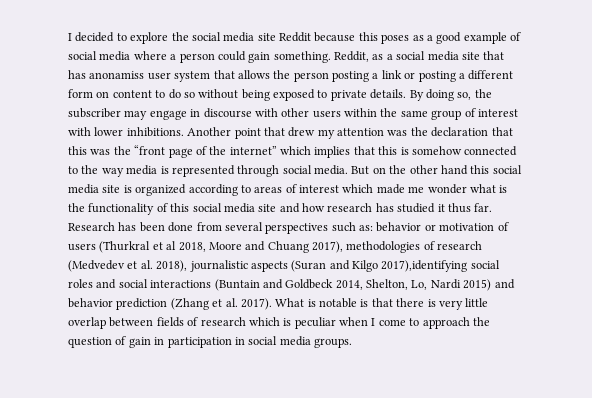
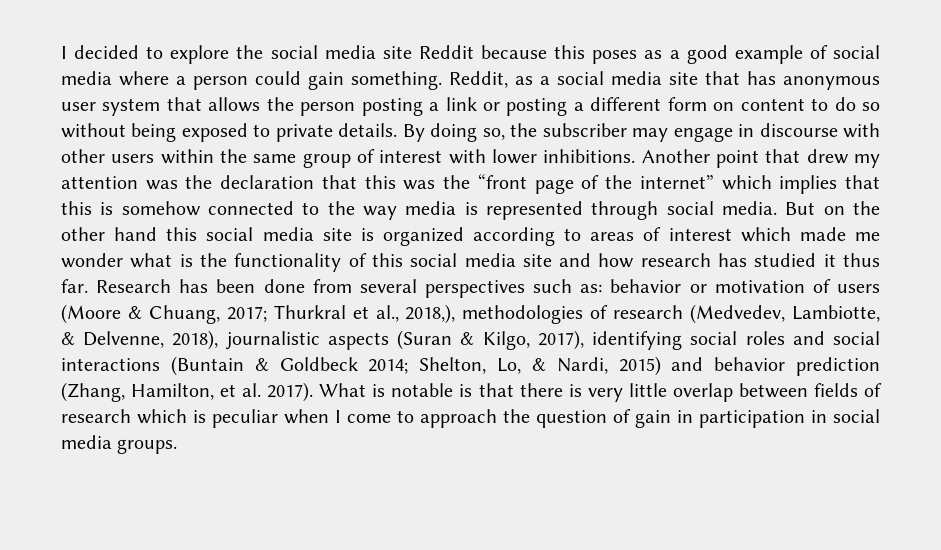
[89,71,145,79] anonamiss -> [783,76,880,90] anonymous
[99,241,483,253] [68,260,468,272] (Thurkral et al 2018, Moore and Chuang 2017), methodologies of research (Medvedev et al. 2018), journalistic aspects (Suran and Kilgo 2017),identifying -> [61,304,880,324] [61,330,683,350] (Moore & Chuang, 2017; Thurkral et al., 2018,), methodologies of research (Medvedev, Lambiotte, & Delvenne, 2018), journalistic aspects (Suran & Kilgo, 2017), identifying
[262,279,461,290] and Goldbeck 2014, Shelton, Lo, Nardi -> [254,357,608,374] & Goldbeck 2014; Shelton, Lo, & Nardi,
[170,298,209,310] (Zhang -> [61,382,215,402] (Zhang, Hamilton,

